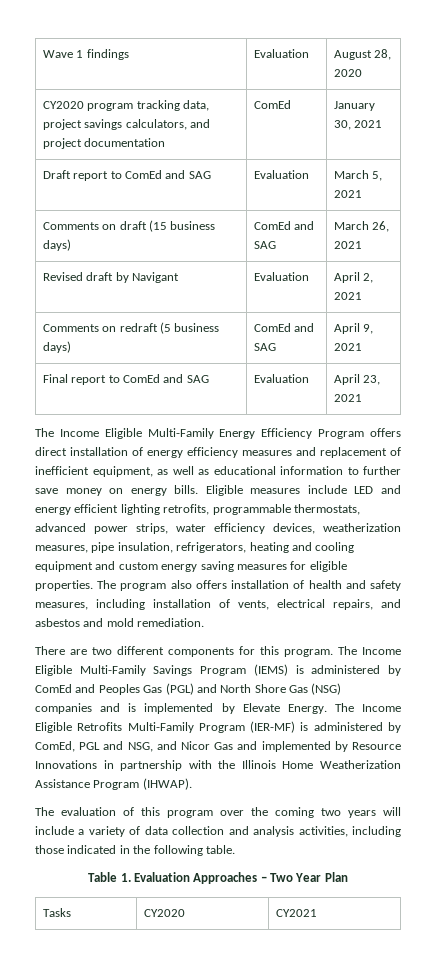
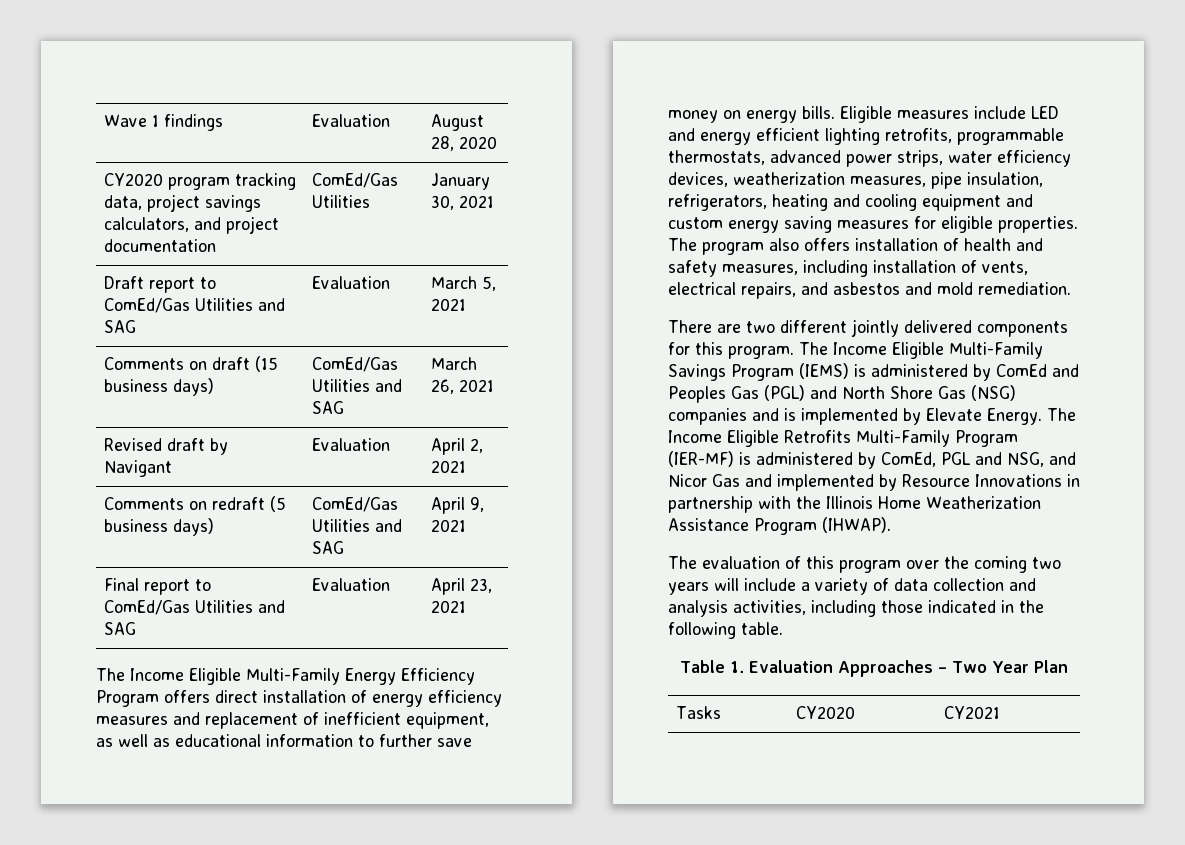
[253,100,291,109] ComEd -> [311,173,398,188] [311,195,370,208] ComEd/Gas Utilities
[125,170,163,179] ComEd -> [103,298,253,313] ComEd/Gas Utilities
[253,221,291,230] ComEd -> [311,357,398,372] [311,379,370,392] ComEd/Gas Utilities
[253,323,291,332] ComEd -> [311,497,398,512] [311,519,370,532] ComEd/Gas Utilities
[123,374,161,383] ComEd -> [103,600,253,615] ComEd/Gas Utilities
(164, 650) none -> [851,319,972,337] jointly delivered

